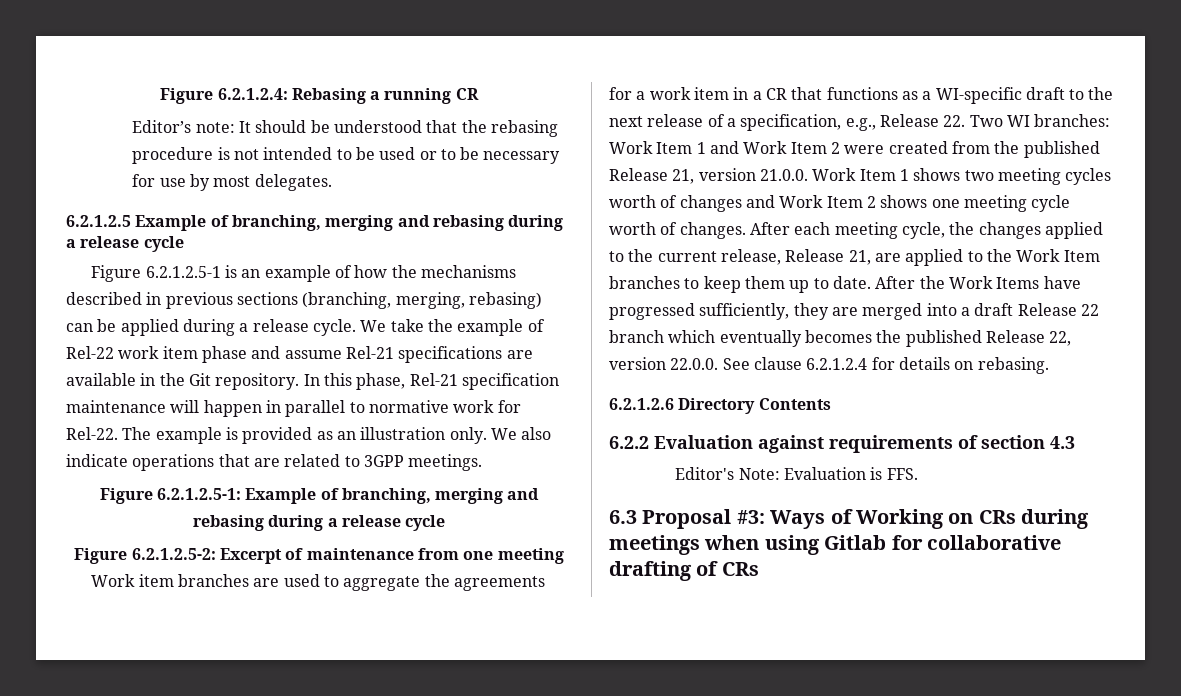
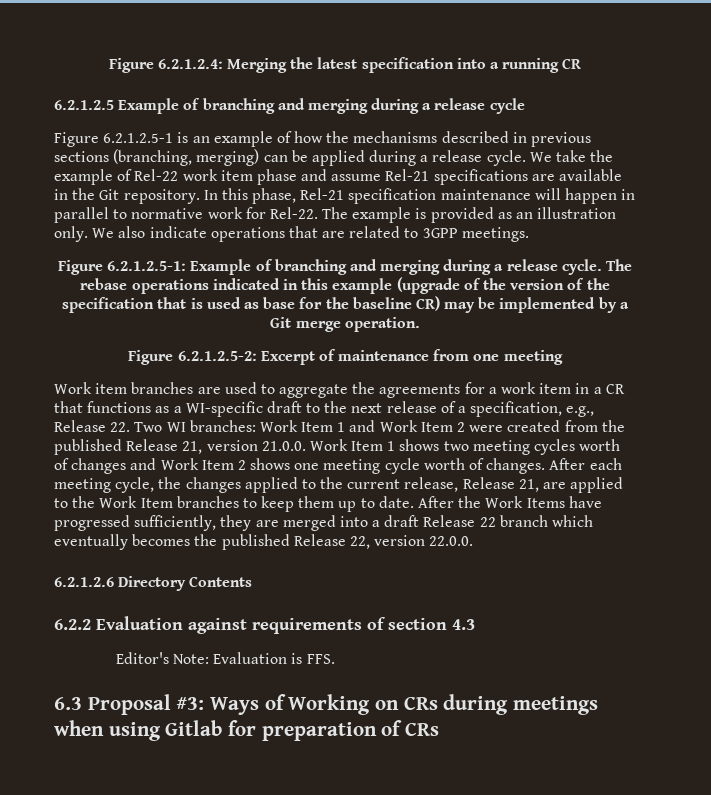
[291,88,479,104] [132,120,558,137] [132,147,561,164] [132,174,332,191] Rebasing a running CR // Editor’s note: It should be understood that the rebasing procedure is not intended to be used or to be necessary for use by most delegates. -> [227,57,582,73] Merging the latest specification into a running CR
[231,215,504,231] branching, merging and rebasing -> [202,98,368,114] branching and merging
[395,292,542,309] merging, rebasing) -> [196,149,260,166] merging)
[341,488,540,504] [192,515,446,531] branching, merging and rebasing during a release cycle -> [274,259,633,275] [80,277,610,294] [62,296,629,313] [270,317,420,332] branching and merging during a release cycle. The rebase operations indicated in this example (upgrade of the version of the specification that is used as base for the baseline CR) may be implemented by a Git merge operation.
[722,357,1049,374] See clause 6.2.1.2.4 for details on rebasing. -> (474, 541) none
[927,535,1061,550] [609,561,692,581] collaborative drafting -> [261,722,377,741] preparation

